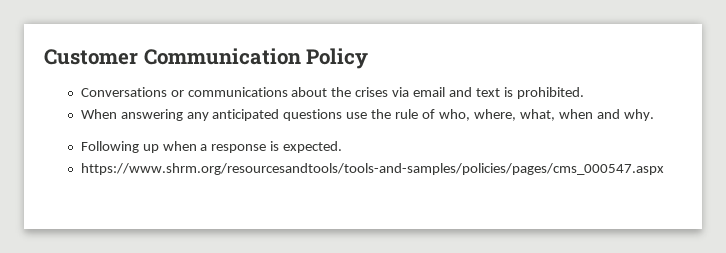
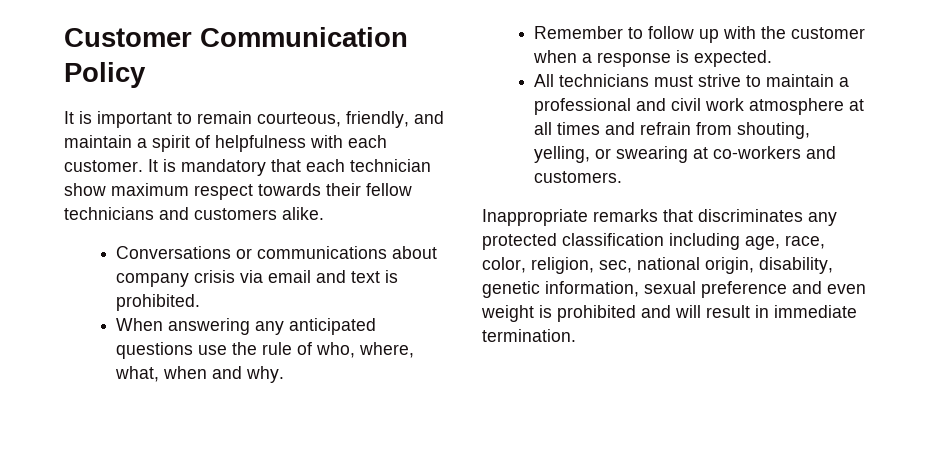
(369, 58) none -> [64,111,444,128] [64,135,387,152] [64,159,431,176] [64,183,412,200] [64,207,324,220] // It is important to remain courteous, friendly, and maintain a spirit of helpfulness with each customer. It is mandatory that each technician show maximum respect towards their fellow technicians and customers alike.
[331,87,389,97] the crises -> [116,270,236,287] company crisis
[80,141,159,153] Following up -> [534,26,866,43] Remember to follow up with the customer
[80,163,664,175] https://www.shrm.org/resourcesandtools/tools-and-samples/policies/pages/cms_000547.aspx -> [534,74,850,87] [534,98,865,115] [534,122,811,139] [534,146,837,163] [534,171,623,183] [482,209,837,226] [482,233,825,250] [482,257,833,274] [482,281,866,298] [481,305,857,322] [482,329,576,342] All technicians must strive to maintain a professional and civil work atmosphere at all times and refrain from shouting, yelling, or swearing at co-workers and customers. // Inappropriate remarks that discriminates any protected classification including age, race, color, religion, sec, national origin, disability, genetic information, sexual preference and even weight is prohibited and will result in immediate termination.

